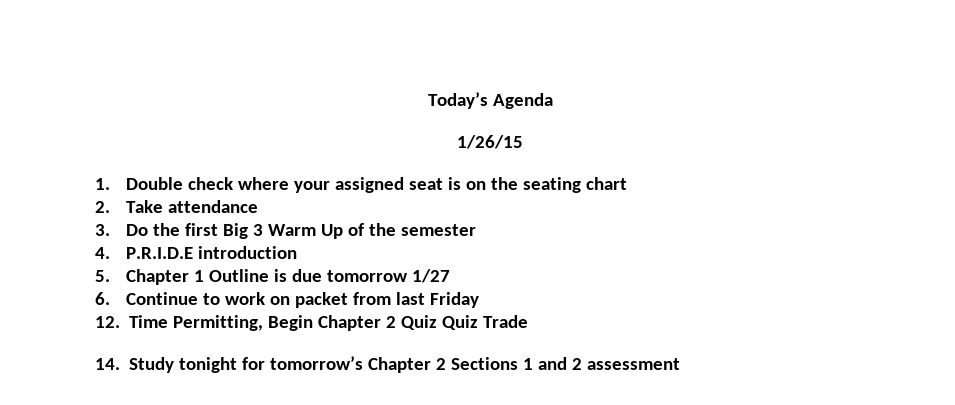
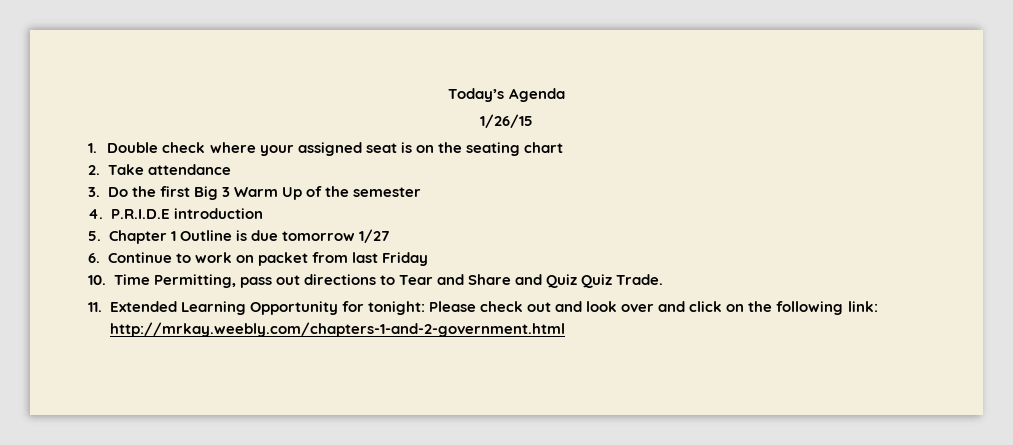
[94,316,120,328] 12. -> [88,275,107,285] 10.
[268,315,529,331] [94,356,681,373] Begin Chapter 2 Quiz Quiz Trade // 14. Study tonight for tomorrow’s Chapter 2 Sections 1 and 2 assessment -> [239,274,664,288] [88,301,878,315] [109,322,565,337] pass out directions to Tear and Share and Quiz Quiz Trade. // 11. Extended Learning Opportunity for tonight: Please check out and look over and click on the following link: http://mrkay.weebly.com/chapters-1-and-2-government.html

